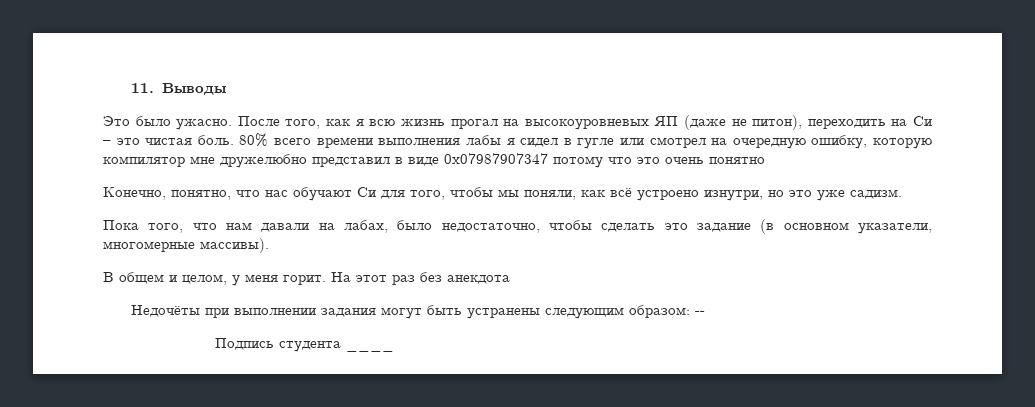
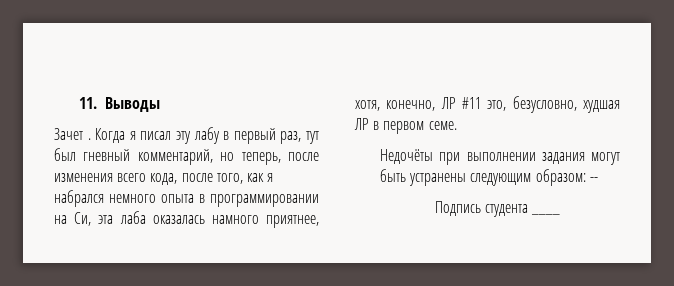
[103,115,932,130] [103,133,932,149] [103,153,765,168] [103,187,902,201] [103,219,933,234] [103,238,269,253] [103,272,510,286] Это было ужасно. После того, как я всю жизнь прогал на высокоуровневых ЯП (даже не питон), переходить на Си – это чистая боль. 80% всего времени выполнения лабы я сидел в гугле или смотрел на очередную ошибку, которую компилятор мне дружелюбно представил в виде 0x07987907347 потому что это очень понятно // Конечно, понятно, что нас обучают Си для того, чтобы мы поняли, как всё устроено изнутри, но это уже садизм. // Пока того, что нам давали на лабах, было недостаточно, чтобы сделать это задание (в основном указатели, многомерные массивы). // В общем и целом, у меня горит. На этот раз без анекдота -> [54,127,319,144] [54,148,319,165] [54,173,274,185] [54,190,319,207] [54,211,319,228] [355,96,620,113] [354,118,457,134] Зачет . Когда я писал эту лабу в первый раз, тут был гневный комментарий, но теперь, после изменения всего кода, после того, как я набрался немного опыта в программировании на Си, эта лаба оказалась намного приятнее, хотя, конечно, ЛР #11 это, безусловно, худшая ЛР в первом семе.

